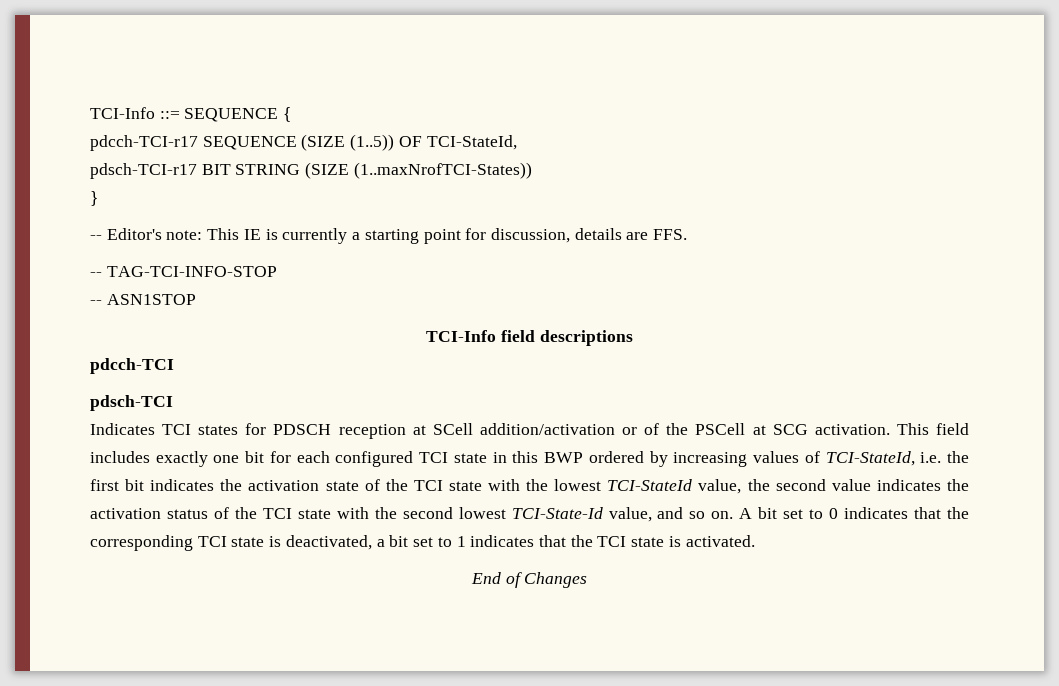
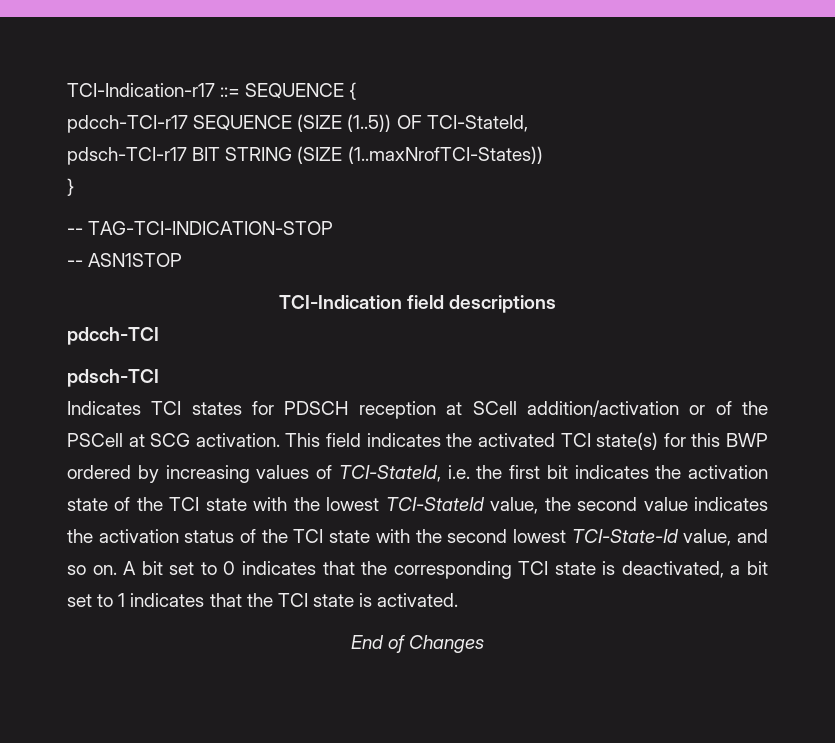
[90,107,155,119] TCI-Info -> [67,83,215,97] TCI-Indication-r17
[106,228,688,244] [90,266,277,277] Editor's note: This IE is currently a starting point for discussion, details are FFS. // -- TAG-TCI-INFO-STOP -> [88,221,334,235] TAG-TCI-INDICATION-STOP
[426,330,497,342] TCI-Info -> [278,295,402,309] TCI-Indication
[90,451,507,467] includes exactly one bit for each configured TCI state in -> [366,432,686,450] indicates the activated TCI state(s) for

